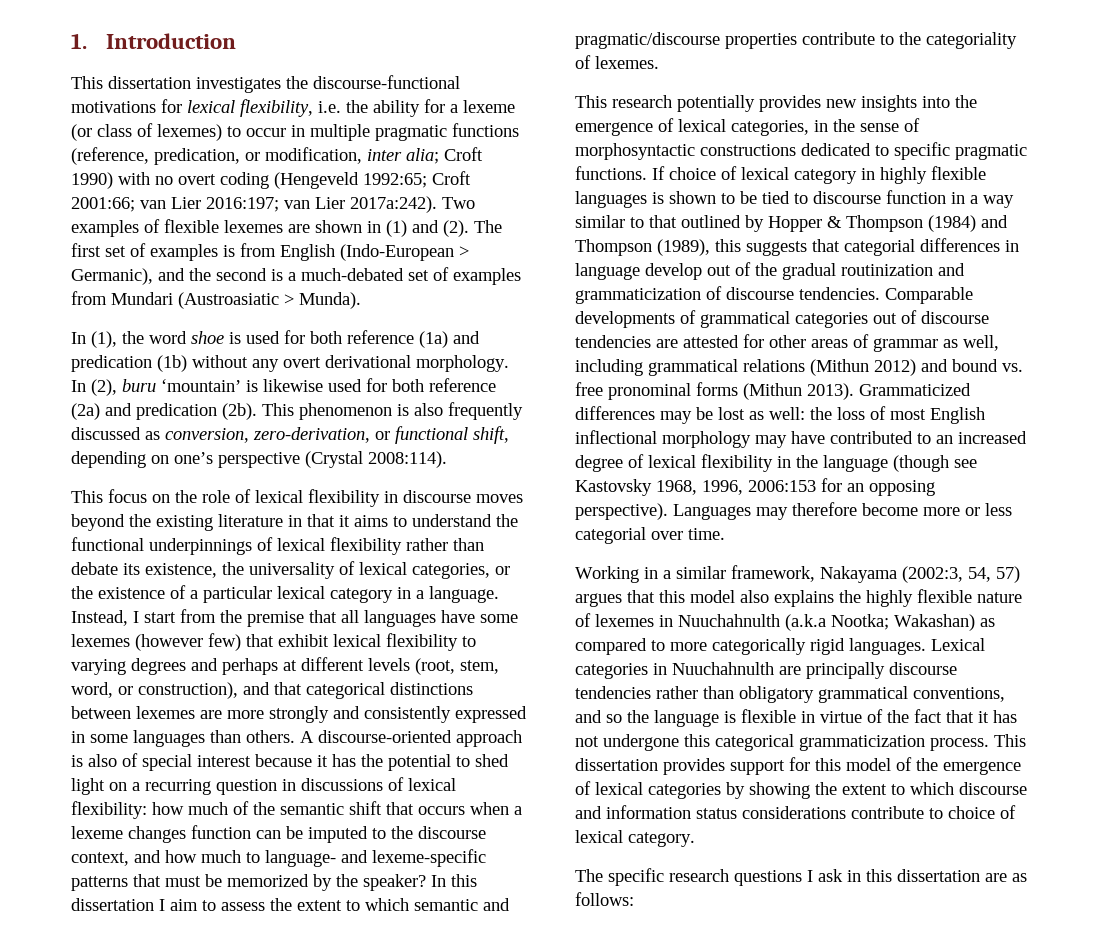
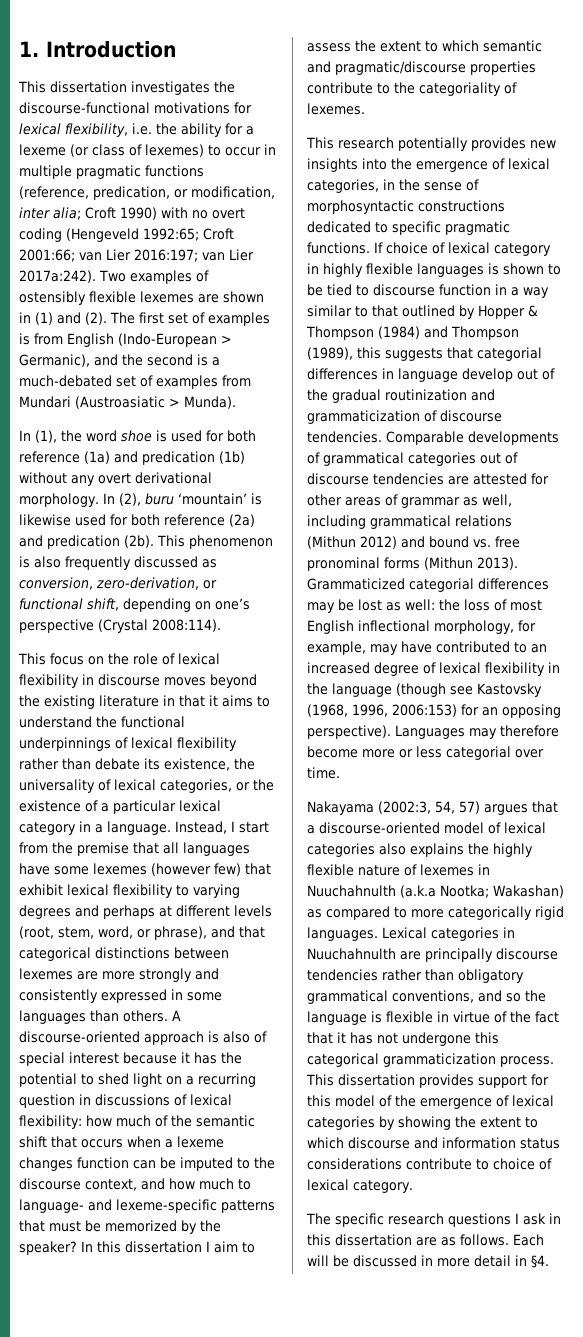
(160, 226) none -> [19,291,86,305] ostensibly
[138,682,238,699] construction), -> [154,926,207,940] phrase),
(971, 389) none -> [409,578,474,592] categorial
[662,431,751,448] morphology -> [434,620,536,634] [307,641,366,655] morphology, for example,
[656,480,816,495] 1968, 1996, 2006:153 -> [307,704,457,717] (1968, 1996, 2006:153)
[575,565,815,583] Working in a similar framework, -> (340, 773) none
[659,590,735,603] this model -> [307,822,546,834] [307,843,375,857] a discourse-oriented model of lexical categories
[575,892,634,906] follows: -> [460,1234,544,1246] [307,1255,549,1268] follows. Each will be discussed in more detail in §4.

